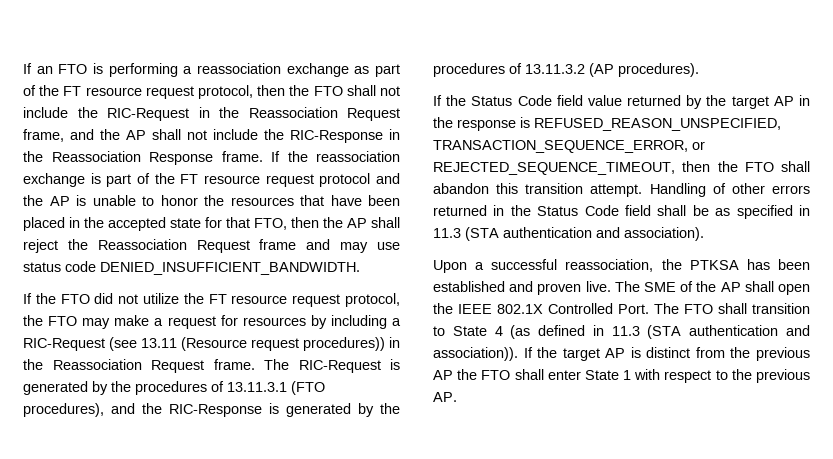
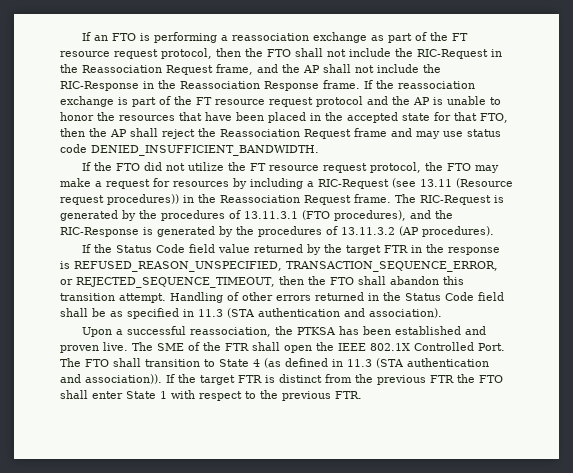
[773,96,794,106] AP -> [384,245,409,253] FTR
[720,282,741,292] AP -> [225,343,249,351] FTR
[605,348,626,358] AP -> [238,375,262,383] FTR
[433,370,453,380] AP -> [430,375,454,383] FTR
[433,392,457,402] AP. -> [335,391,362,399] FTR.

